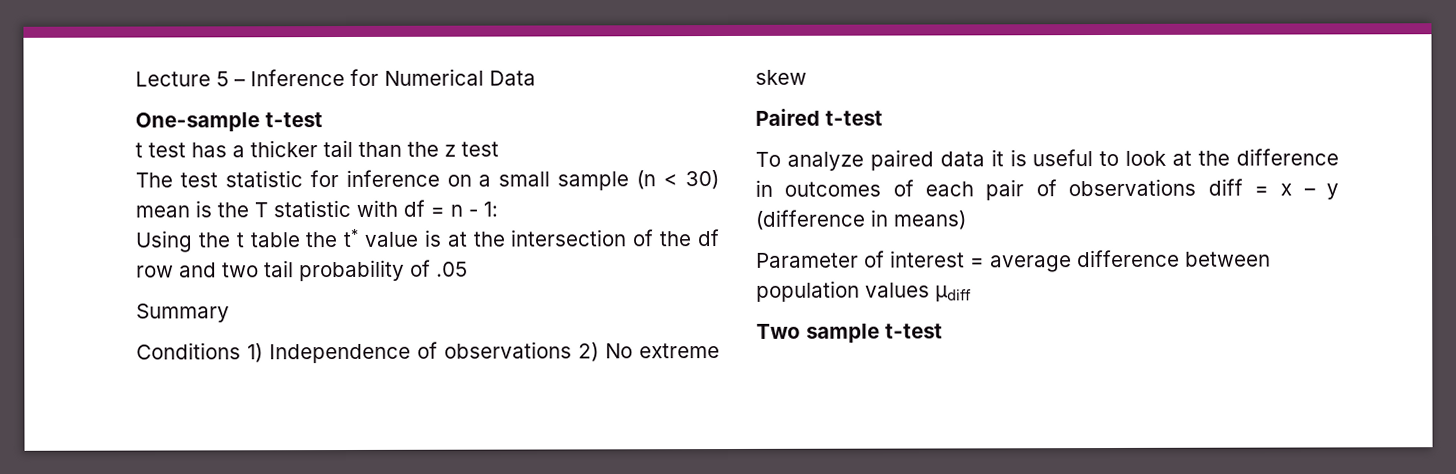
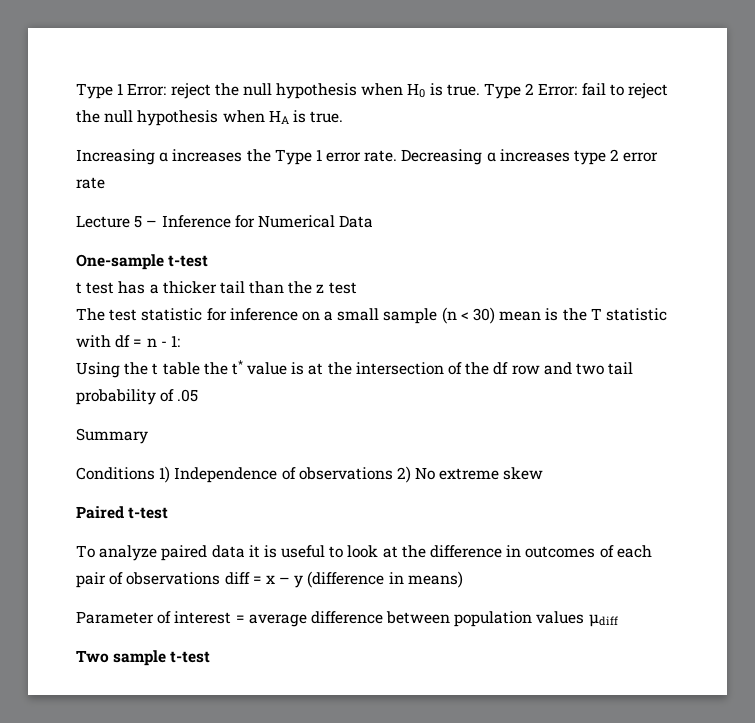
(135, 79) none -> [76,83,668,99] [76,110,344,126] [76,149,659,165] [76,177,105,189] Type 1 Error: reject the null hypothesis when H0 is true. Type 2 Error: fail to reject the null hypothesis when HA is true. // Increasing α increases the Type 1 error rate. Decreasing α increases type 2 error rate //

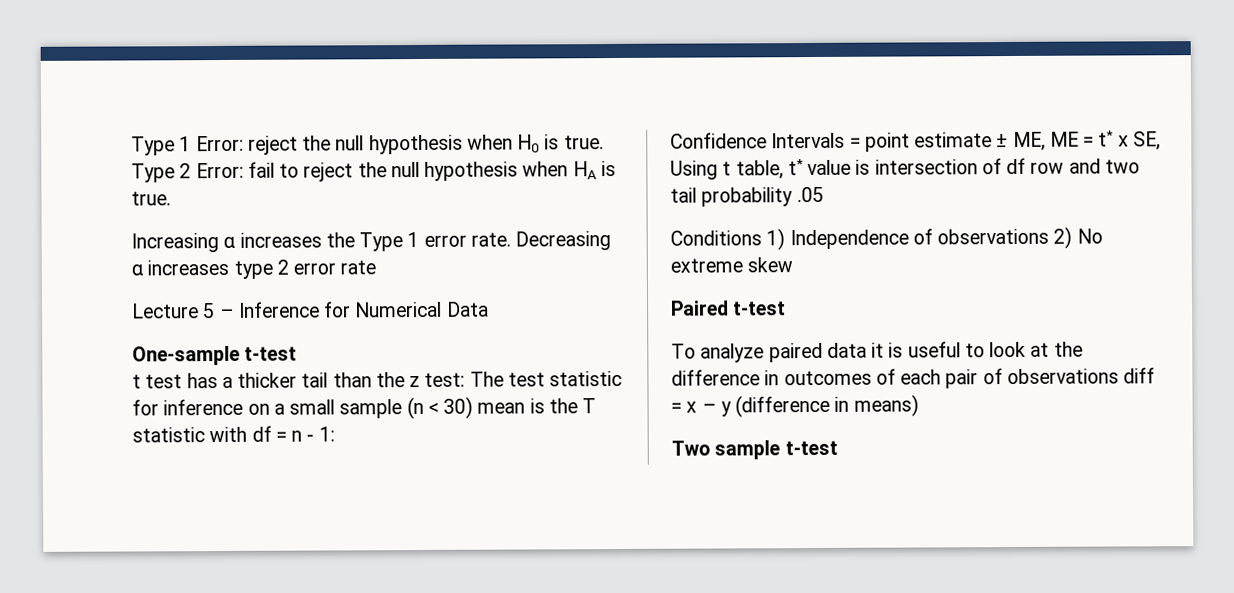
[328,282,357,294] test // -> [424,372,466,387] test:
[76,362,228,378] Using the t table the -> [670,130,1161,152] [670,160,784,180] Confidence Intervals = point estimate ± ME, ME = t* x SE, Using t table,
[308,362,352,375] at the -> (871, 167) none
[465,362,490,375] the -> (1002, 166) none
[160,389,175,402] of -> (794, 197) none
[76,428,148,444] // Summary -> (824, 194) none
[76,611,618,627] // Parameter of interest = average difference between population values µdiff -> (919, 405) none

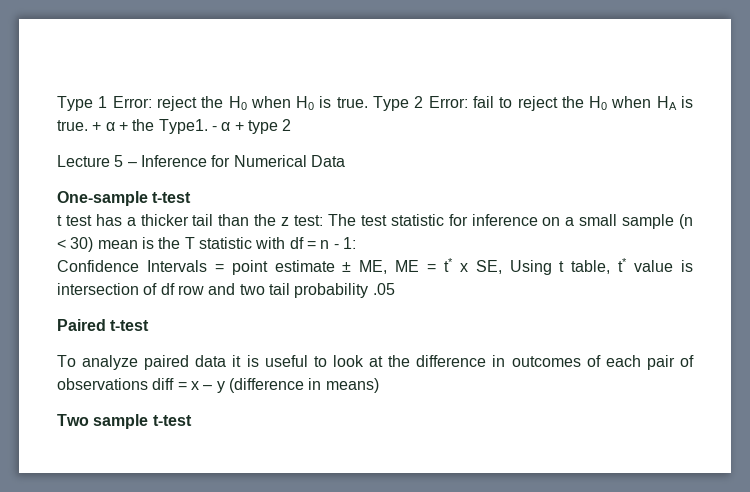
[335,134,463,155] null hypothesis -> [228,96,247,110] H0
[390,161,519,181] null hypothesis -> [589,96,608,110] H0
[131,231,612,253] [131,259,230,276] // Increasing α increases the Type 1 error rate. Decreasing α increases -> [92,119,244,134] + α + the Type1. - α +
[293,260,377,275] error rate -> (292, 125) none
[670,226,1103,251] [670,257,794,273] // Conditions 1) Independence of observations 2) No extreme skew -> (395, 289) none

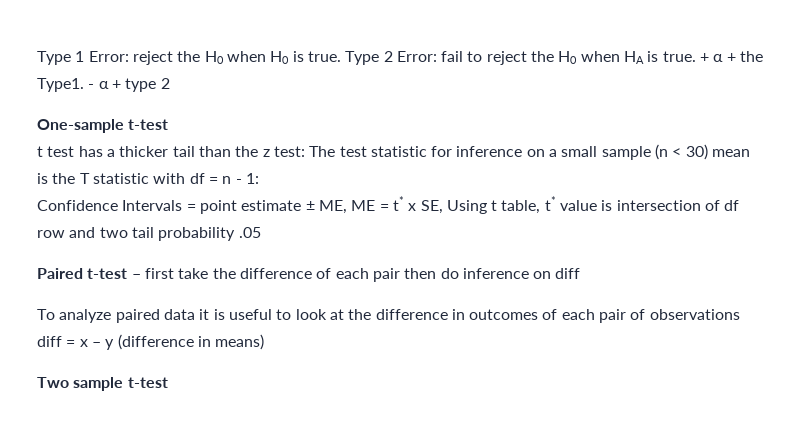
[57,155,345,167] // Lecture 5 – Inference for Numerical Data -> (170, 83) none
(150, 325) none -> [131,268,581,282] – first take the difference of each pair then do inference on diff

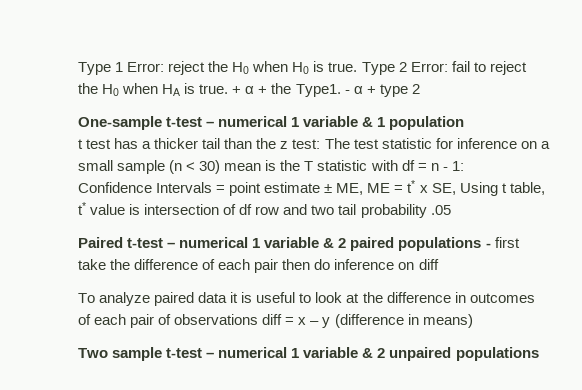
(169, 124) none -> [206,116,465,130] – numerical 1 variable & 1 population
(141, 276) none -> [179,237,491,251] numerical 1 variable & 2 paired populations -
(168, 382) none -> [206,347,539,361] – numerical 1 variable & 2 unpaired populations

